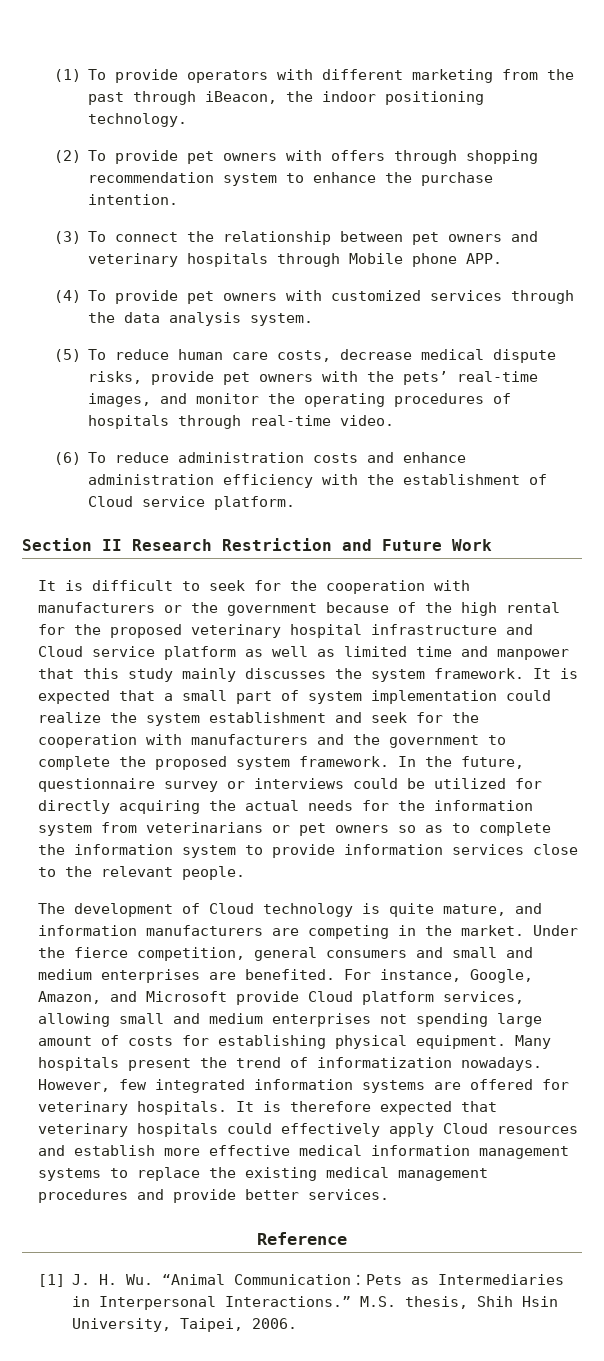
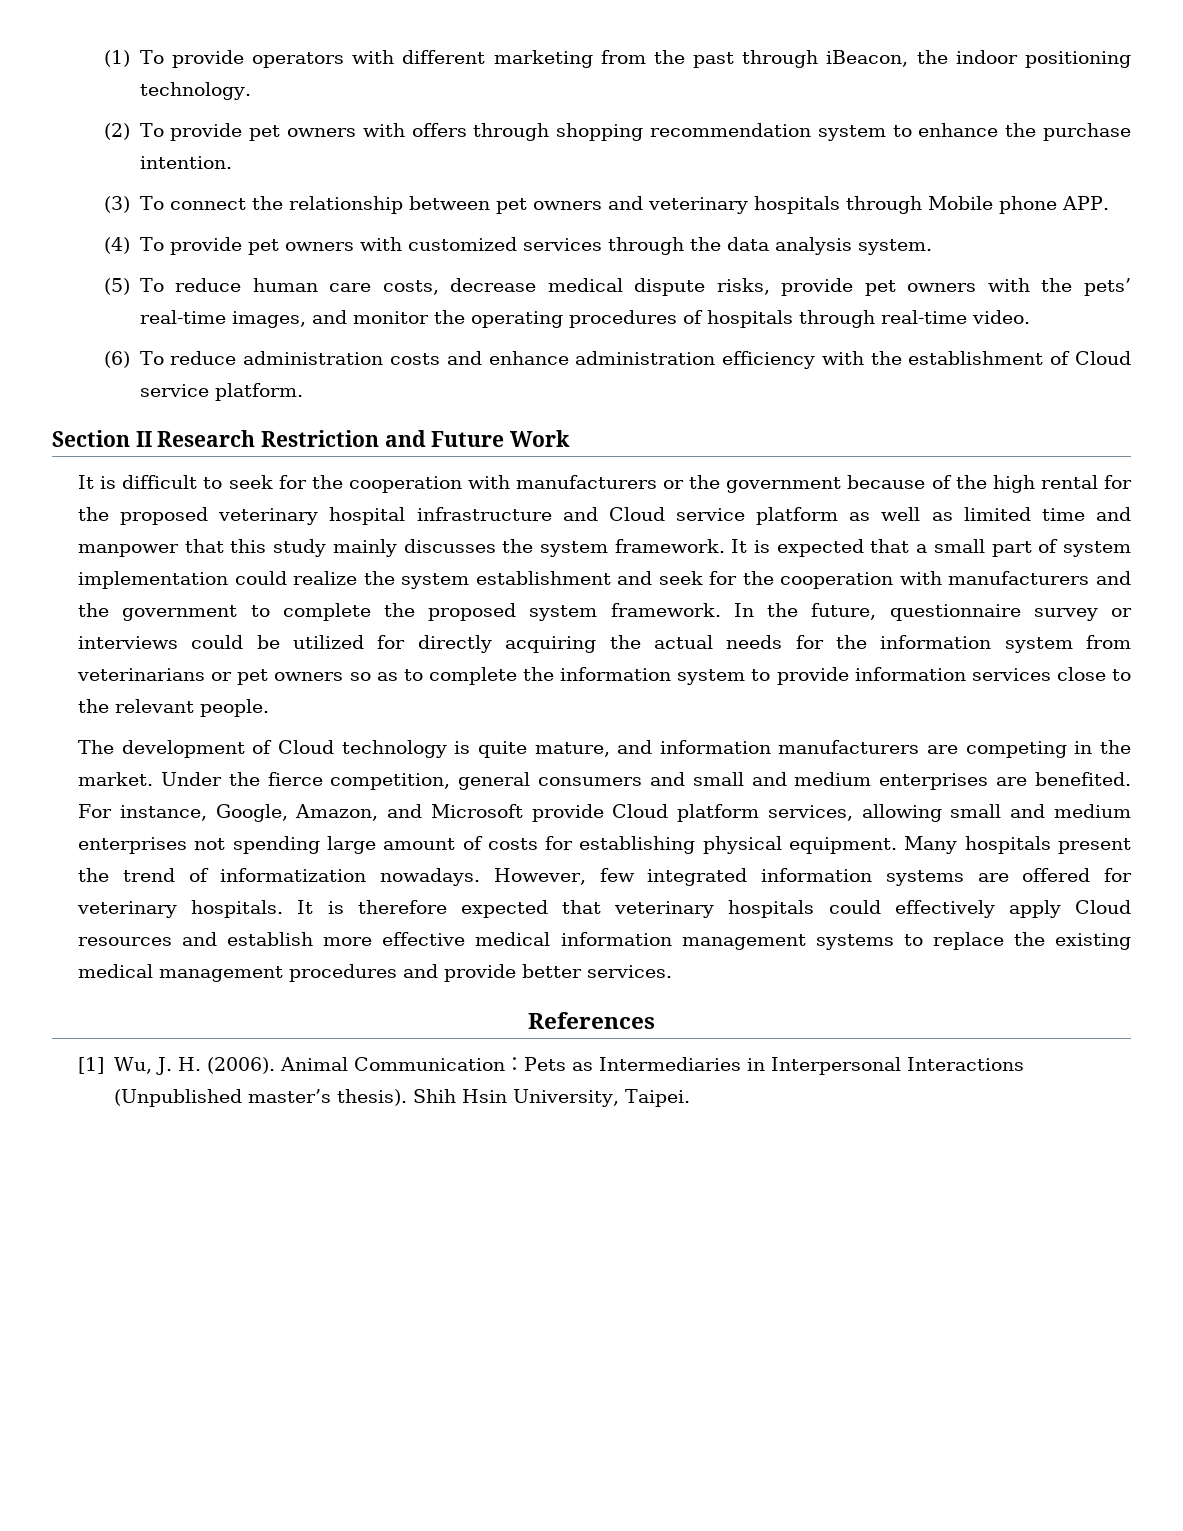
[257,1232,347,1245] Reference -> [528,1012,655,1029] References
(65, 1280) none -> [113,1057,152,1074] Wu,
[126,1274,226,1285] Wu. “Animal -> [206,1057,348,1074] (2006). Animal
[225,1296,469,1309] Interactions.” M.S. thesis, -> [906,1057,1024,1071] [113,1089,407,1107] Interactions (Unpublished master’s thesis).
[180,1318,298,1332] Taipei, 2006. -> [624,1089,690,1107] Taipei.

